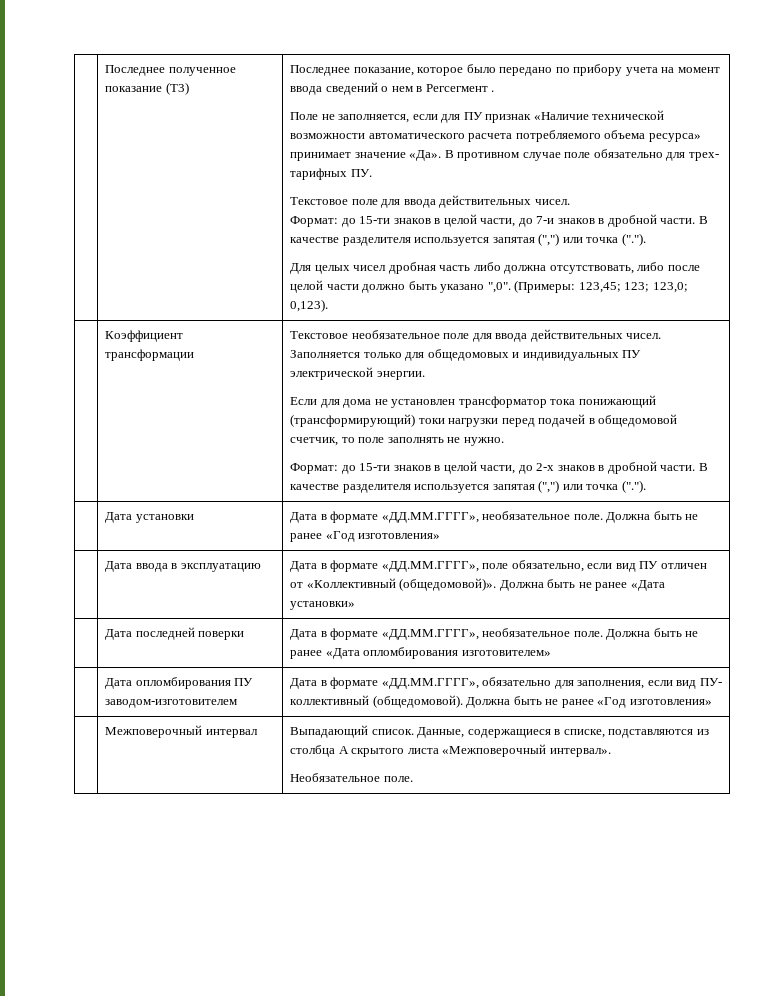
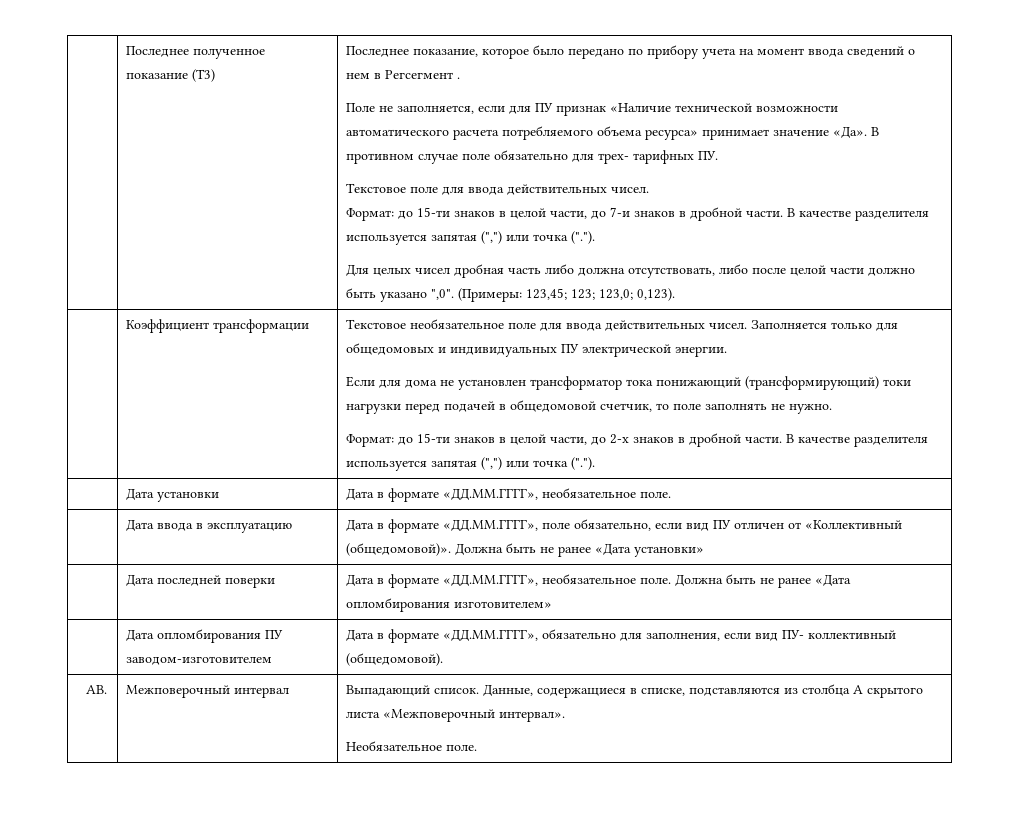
[606,511,699,523] [290,531,441,542] Должна быть не ранее «Год изготовления» -> (672, 495) none
[466,696,712,708] Должна быть не ранее «Год изготовления» // -> [85,685,107,694] // AB.

